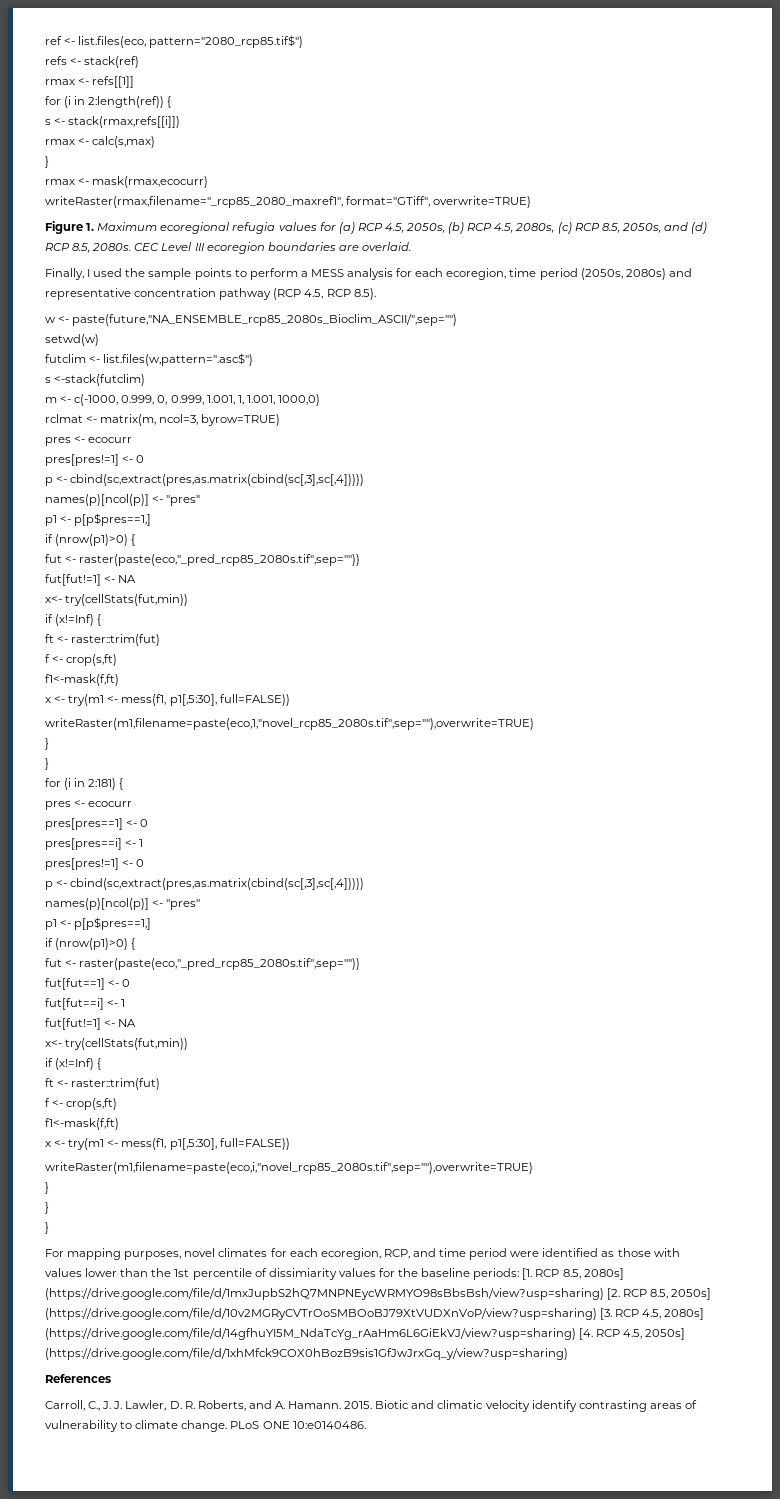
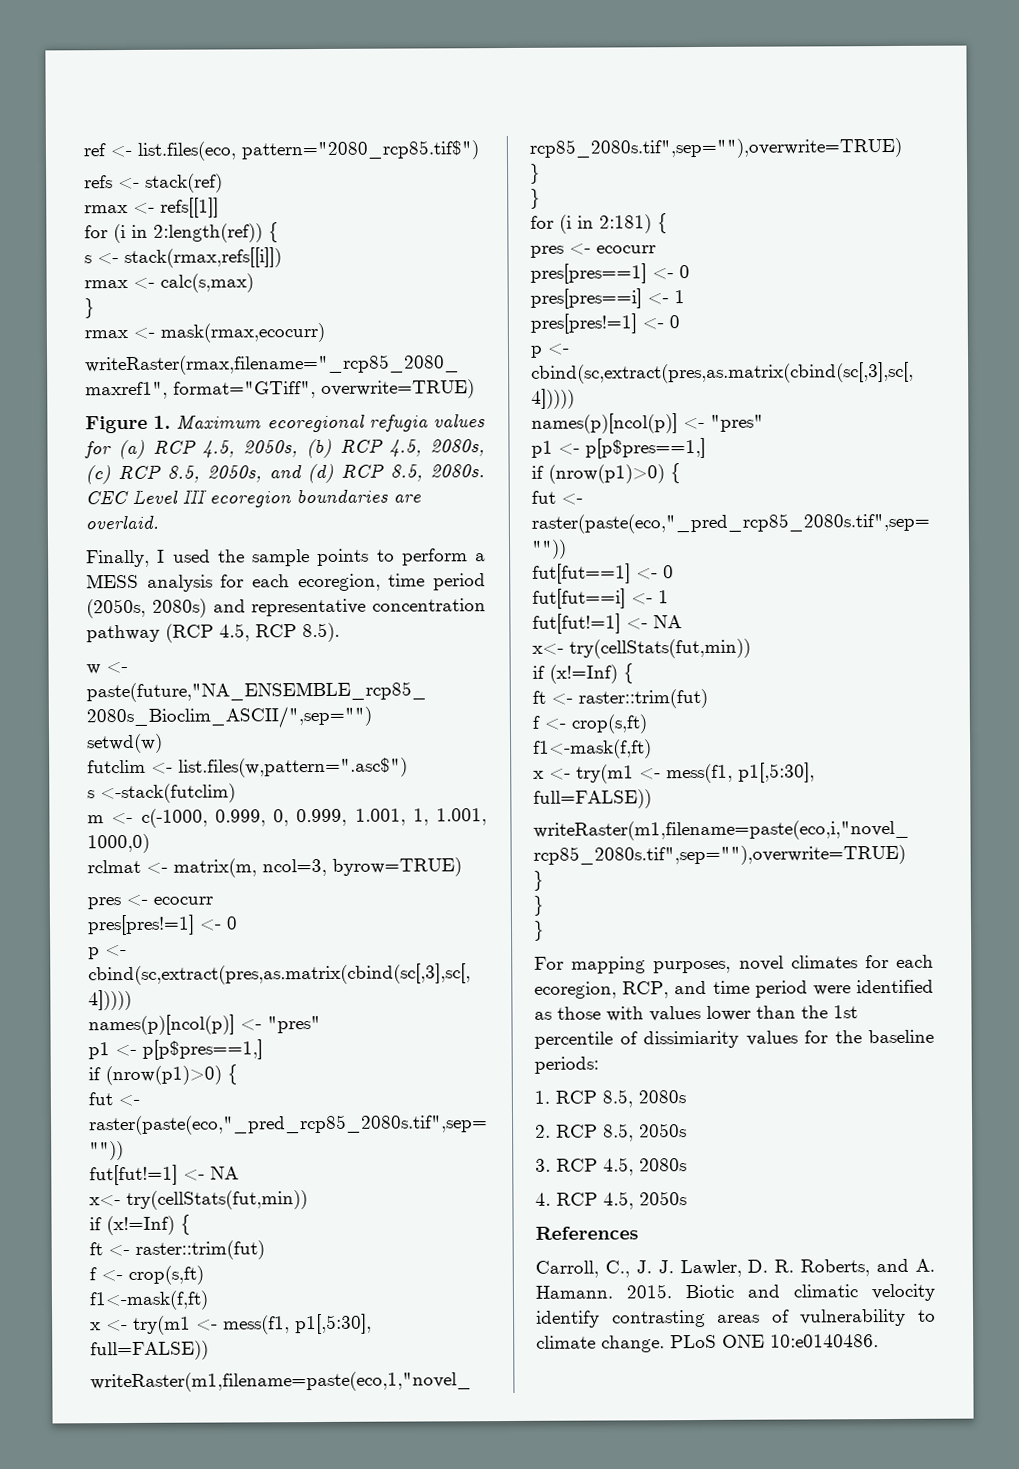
[522,1268,624,1280] [45,1288,712,1300] [45,1308,705,1320] [45,1328,686,1340] [45,1348,568,1360] [1. RCP 8.5, 2080s] (https://drive.google.com/file/d/1mxJupbS2hQ7MNPNEycWRMYO98sBbsBsh/view?usp=sharing) [2. RCP 8.5, 2050s] (https://drive.google.com/file/d/10v2MGRyCVTrOoSMBOoBJ79XtVUDXnVoP/view?usp=sharing) [3. RCP 4.5, 2080s] (https://drive.google.com/file/d/14gfhuYI5M_NdaTcYg_rAaHm6L6GiEkVJ/view?usp=sharing) [4. RCP 4.5, 2050s] (https://drive.google.com/file/d/1xhMfck9COX0hBozB9sis1GfJwJrxGq_y/view?usp=sharing) -> [534,1089,686,1108] [535,1123,687,1142] [535,1157,687,1176] [535,1191,687,1210] // 1. RCP 8.5, 2080s // 2. RCP 8.5, 2050s // 3. RCP 4.5, 2080s // 4. RCP 4.5, 2050s

